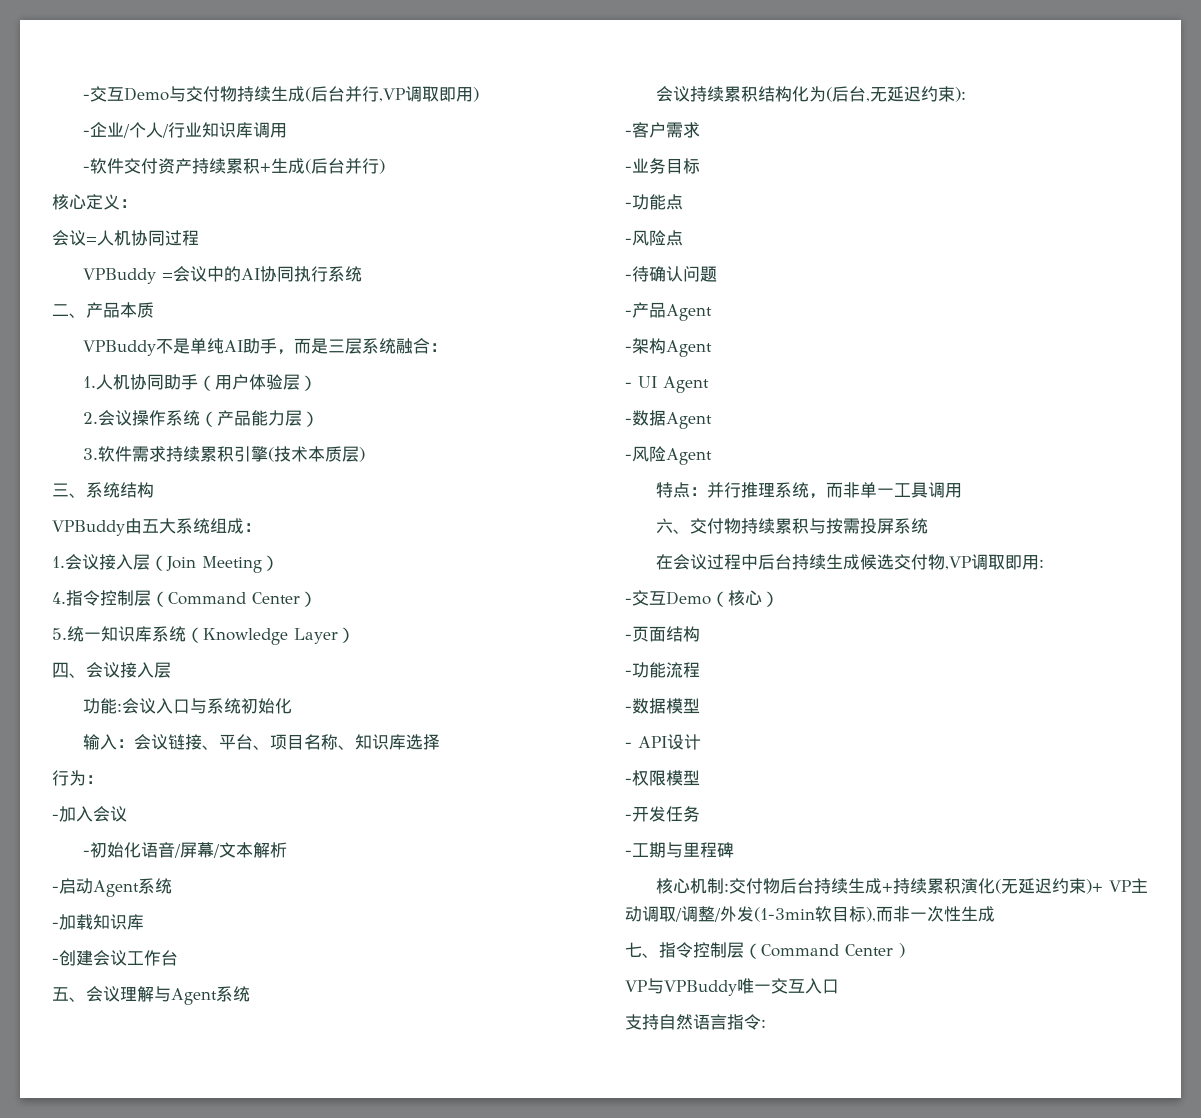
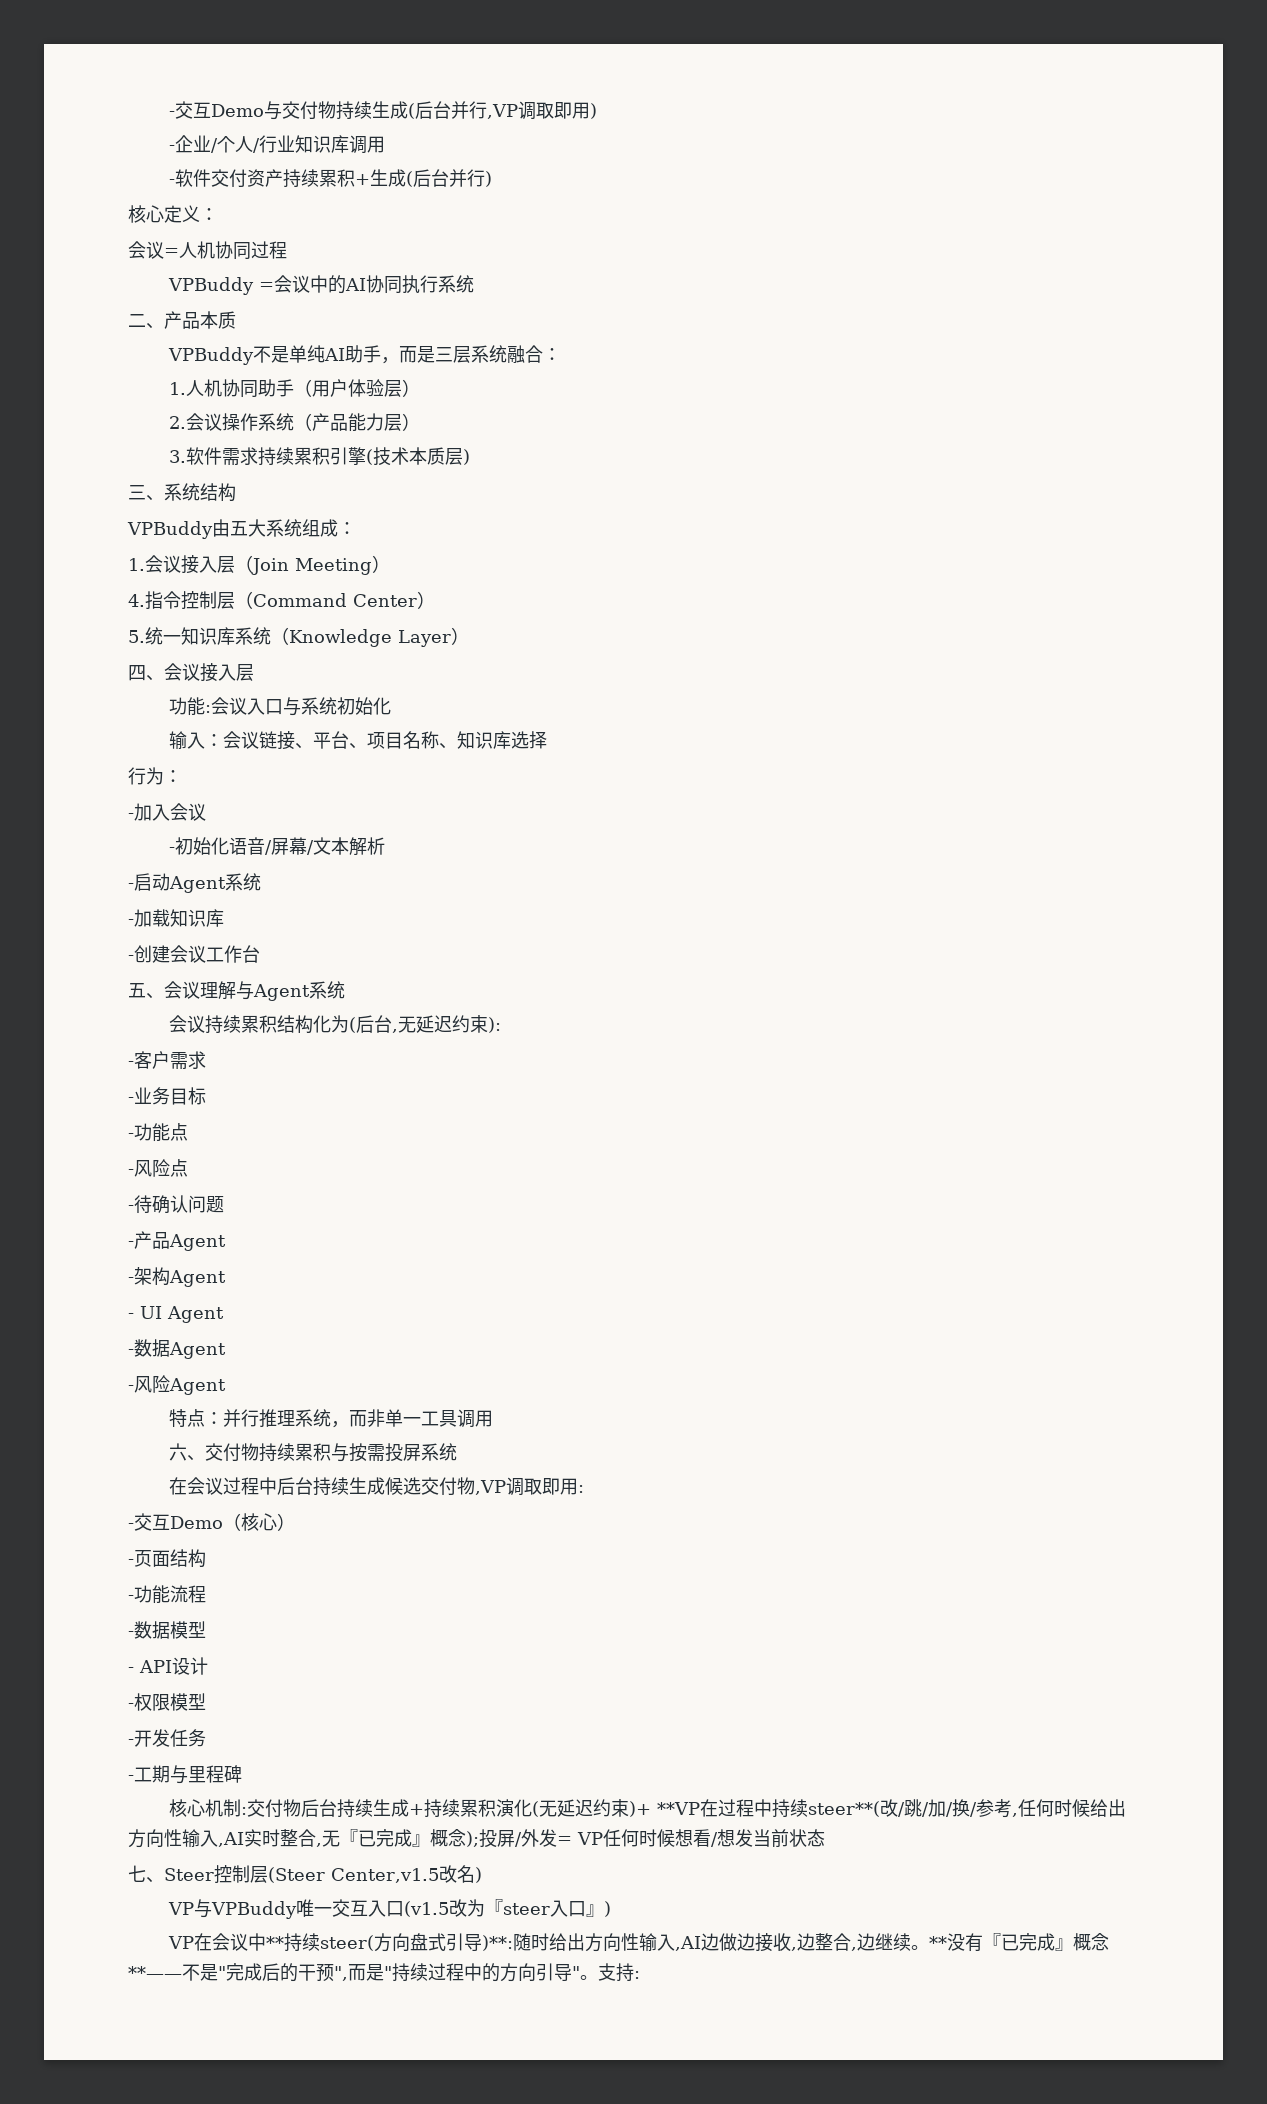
[1109,878,1149,893] [625,906,995,922] [625,942,893,959] VP主动调取/调整/外发(1-3min软目标),而非一次性生成 // 七、指令控制层（Command Center -> [657,1799,1127,1818] [128,1829,825,1848] [128,1865,475,1884] **VP在过程中持续steer**(改/跳/加/换/参考,任何时候给出方向性输入,AI实时整合,无『已完成』概念);投屏/外发= VP任何时候想看/想发当前状态 // 七、Steer控制层(Steer Center,v1.5改名
[625,1014,761,1030] // 支持自然语言指令 -> [404,1899,612,1917] [168,1933,1110,1952] [128,1963,634,1982] (v1.5改为『steer入口』) // VP在会议中**持续steer(方向盘式引导)**:随时给出方向性输入,AI边做边接收,边整合,边继续。**没有『已完成』概念**——不是"完成后的干预",而是"持续过程中的方向引导"。支持

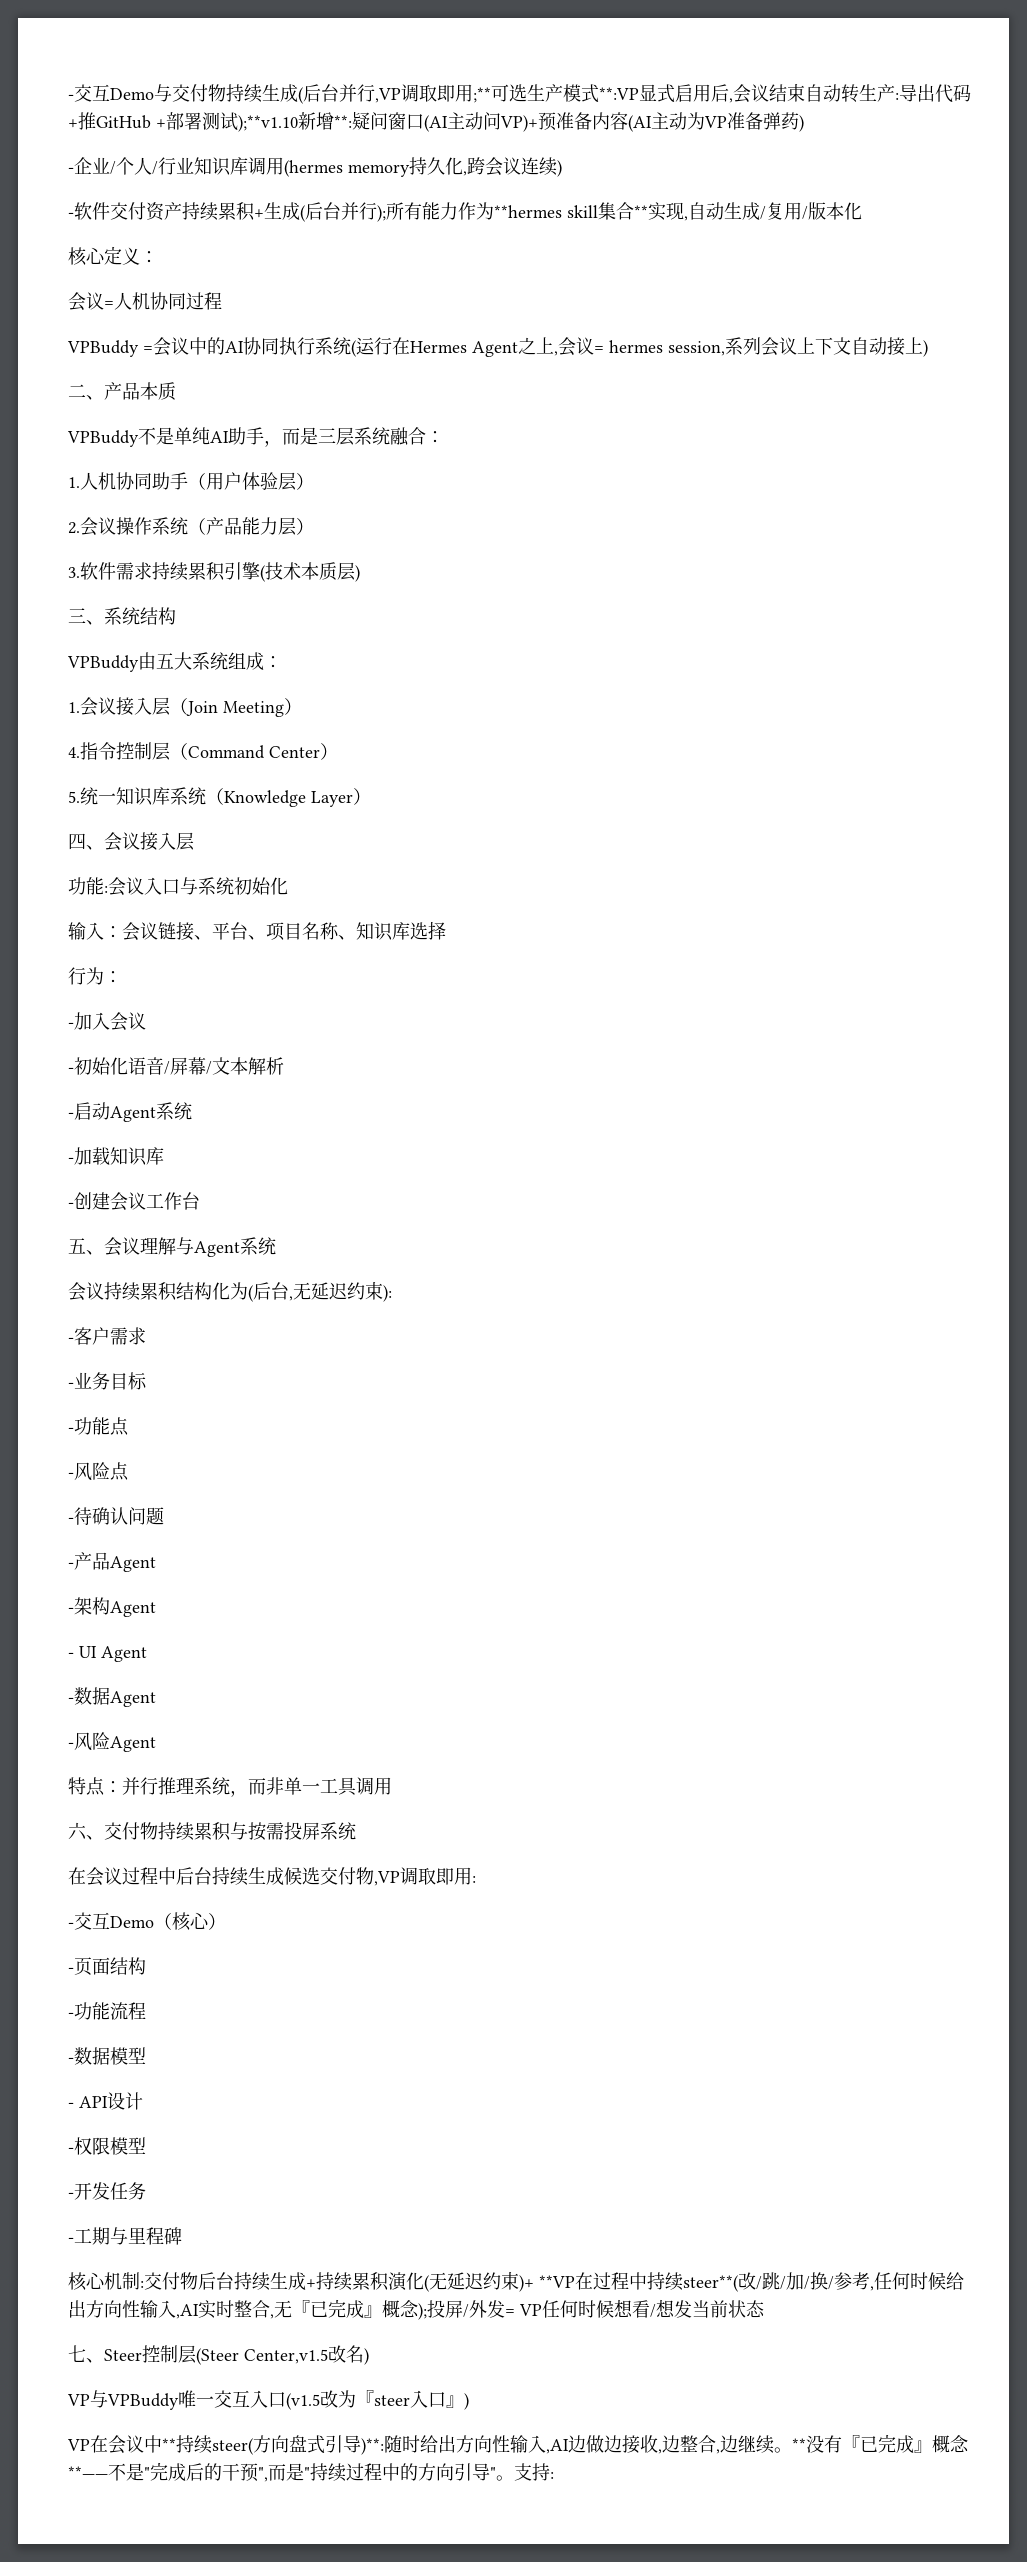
(591, 110) none -> [473,84,971,103] [68,111,799,132] ;**可选生产模式**:VP显式启用后,会议结束自动转生产:导出代码+推GitHub +部署测试);**v1.10新增**:疑问窗口(AI主动问VP)+预准备内容(AI主动为VP准备弹药
(386, 144) none -> [284,157,562,177] (hermes memory持久化,跨会议连续)
[485,171,493,187] ) -> [377,202,862,222] );所有能力作为**hermes skill集合**实现,自动生成/复用/版本化
(475, 284) none -> [351,337,928,357] (运行在Hermes Agent之上,会议= hermes session,系列会议上下文自动接上)

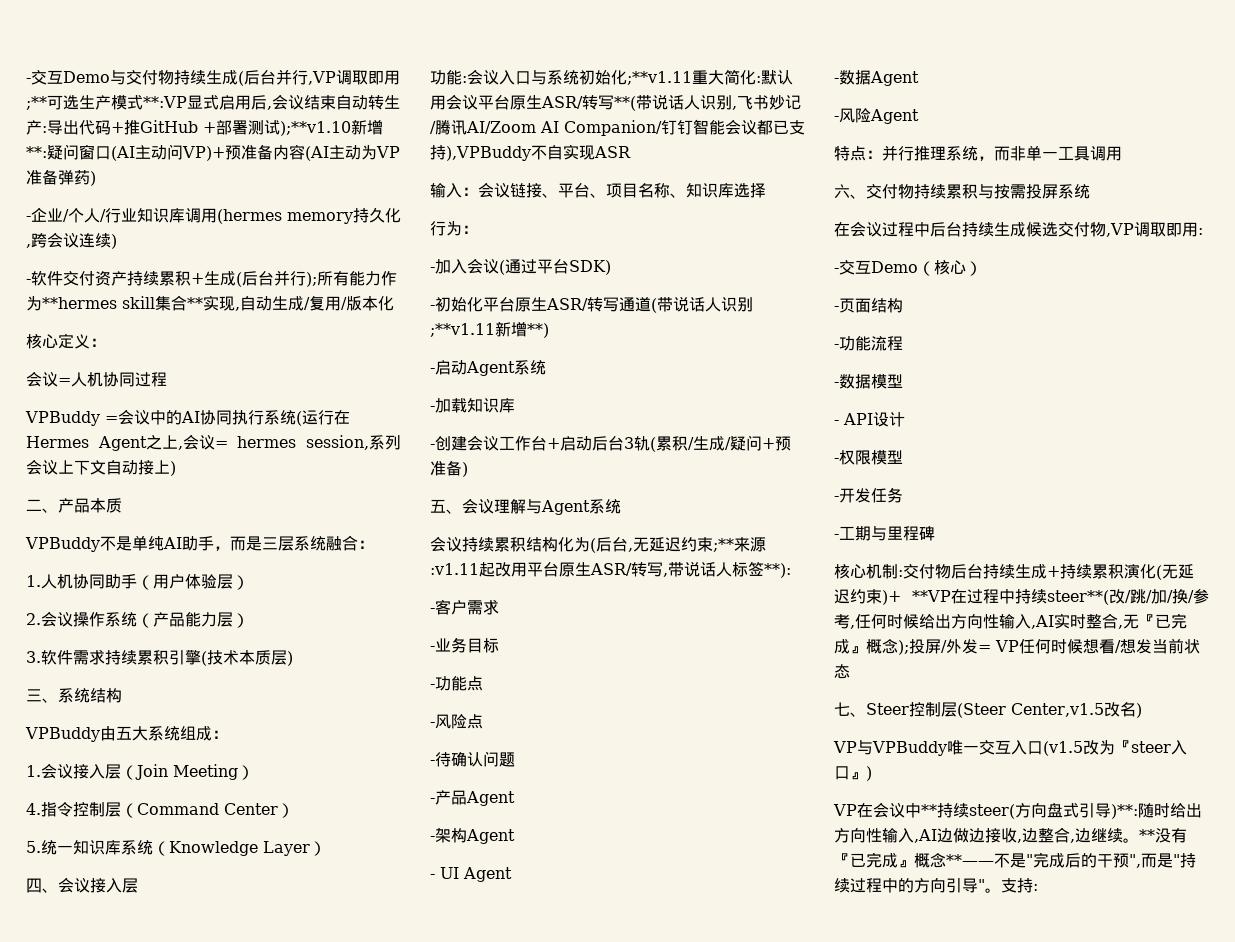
(288, 886) none -> [627,69,793,85] [430,94,801,111] [430,119,805,136] [430,144,631,161] ;**v1.11重大简化:默认用会议平台原生ASR/转写**(带说话人识别,飞书妙记/腾讯AI/Zoom AI Companion/钉钉智能会议都已支持),VPBuddy不自实现ASR
(146, 1021) none -> [499,259,611,275] (通过平台SDK)
[128,1057,284,1075] 语音/屏幕/文本解析 -> [483,296,753,313] [430,321,549,338] 平台原生ASR/转写通道(带说话人识别;**v1.11新增**)
(200, 1201) none -> [547,435,791,452] [430,460,468,477] +启动后台3轨(累积/生成/疑问+预准备)
[383,1285,392,1302] ): -> [713,537,766,552] [430,561,791,578] ;**来源:v1.11起改用平台原生ASR/转写,带说话人标签**):

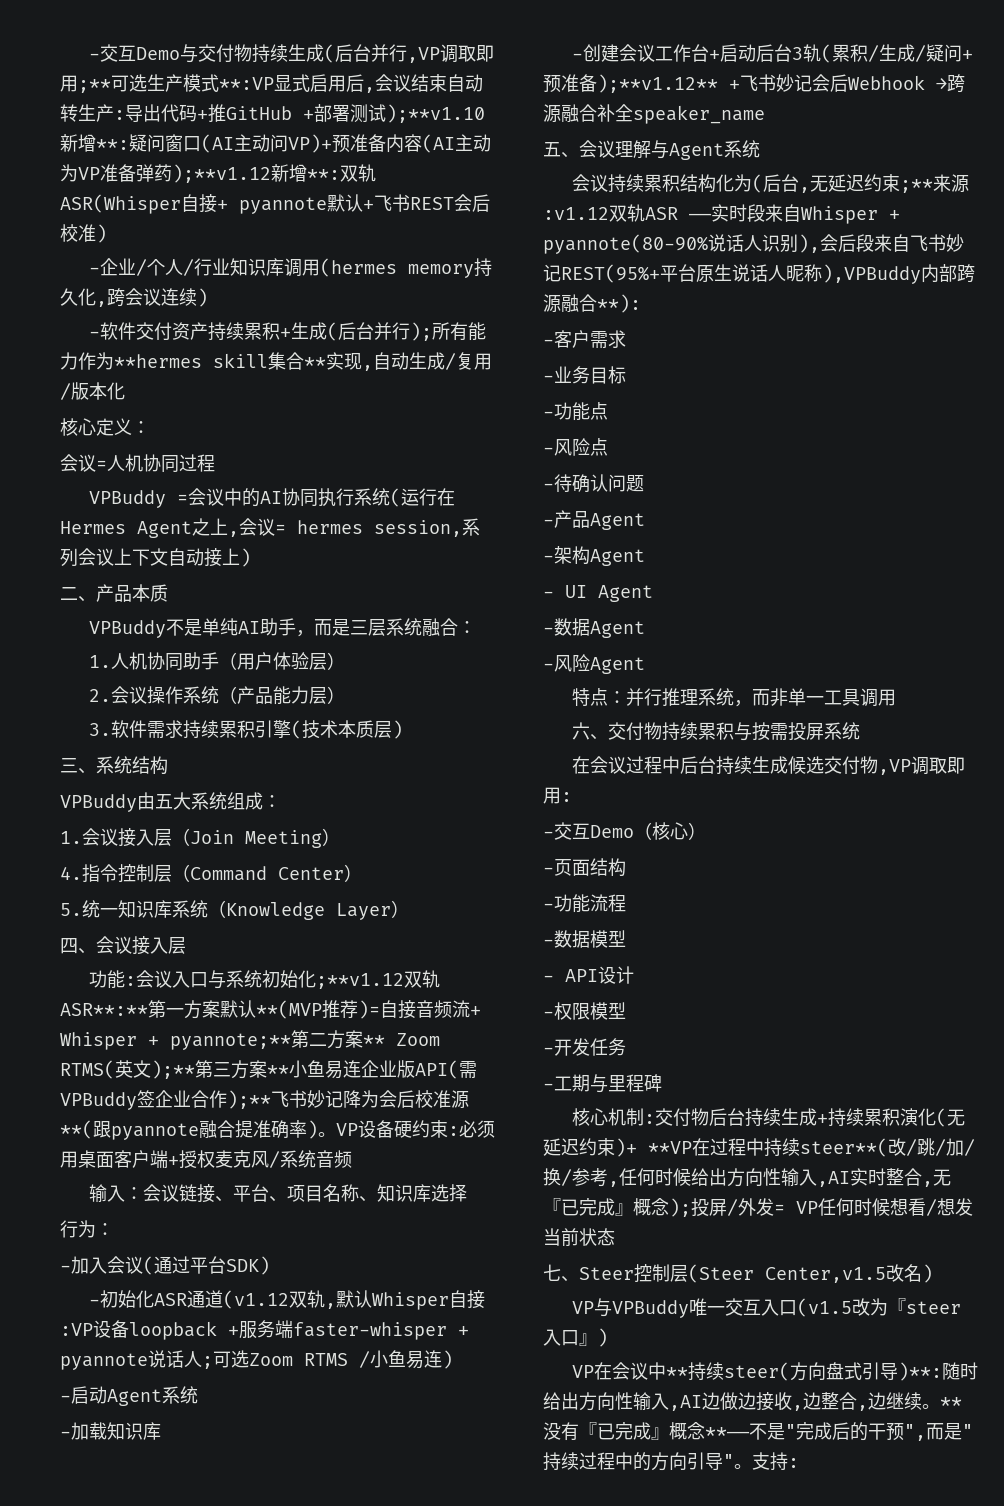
(90, 177) none -> [172,164,376,183] [60,194,490,214] [60,224,96,242] );**v1.12新增**:双轨ASR(Whisper自接+ pyannote默认+飞书REST会后校准
[627,69,793,85] [430,94,801,111] [430,119,805,136] [430,144,631,161] ;**v1.11重大简化:默认用会议平台原生ASR/转写**(带说话人识别,飞书妙记/腾讯AI/Zoom AI Companion/钉钉智能会议都已支持),VPBuddy不自实现ASR -> [316,970,441,989] [60,1000,481,1019] [60,1030,440,1050] [60,1060,477,1079] [60,1090,469,1110] [60,1120,495,1140] [60,1150,352,1169] ;**v1.12双轨ASR**:**第一方案默认**(MVP推荐)=自接音频流+ Whisper + pyannote;**第二方案** Zoom RTMS(英文);**第三方案**小鱼易连企业版API(需VPBuddy签企业合作);**飞书妙记降为会后校准源**(跟pyannote融合提准确率)。VP设备硬约束:必须用桌面客户端+授权麦克风/系统音频
[483,296,753,313] [430,321,549,338] 平台原生ASR/转写通道(带说话人识别;**v1.11新增**) -> [154,1290,486,1310] [60,1320,469,1340] [60,1350,453,1370] ASR通道(v1.12双轨,默认Whisper自接:VP设备loopback +服务端faster-whisper + pyannote说话人;可选Zoom RTMS /小鱼易连)
[462,462,468,477] ) -> [597,74,965,93] [543,104,765,124] );**v1.12** +飞书妙记会后Webhook →跨源融合补全speaker_name
[430,561,764,577] :v1.11起改用平台原生ASR/转写,带说话人标签 -> [543,204,900,224] [543,234,964,254] [543,264,975,284] [543,294,597,313] :v1.12双轨ASR ——实时段来自Whisper + pyannote(80-90%说话人识别),会后段来自飞书妙记REST(95%+平台原生说话人昵称),VPBuddy内部跨源融合

